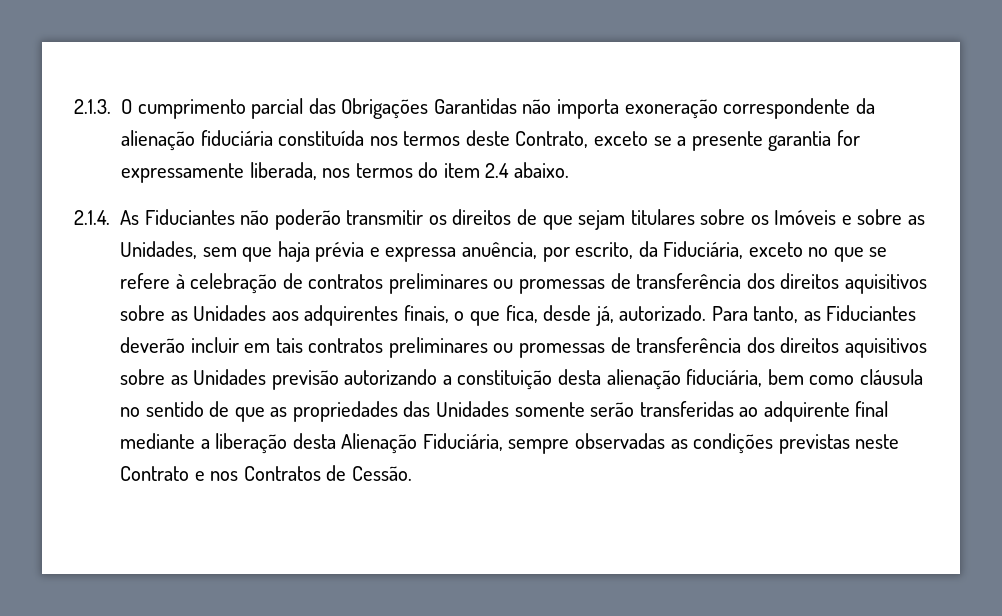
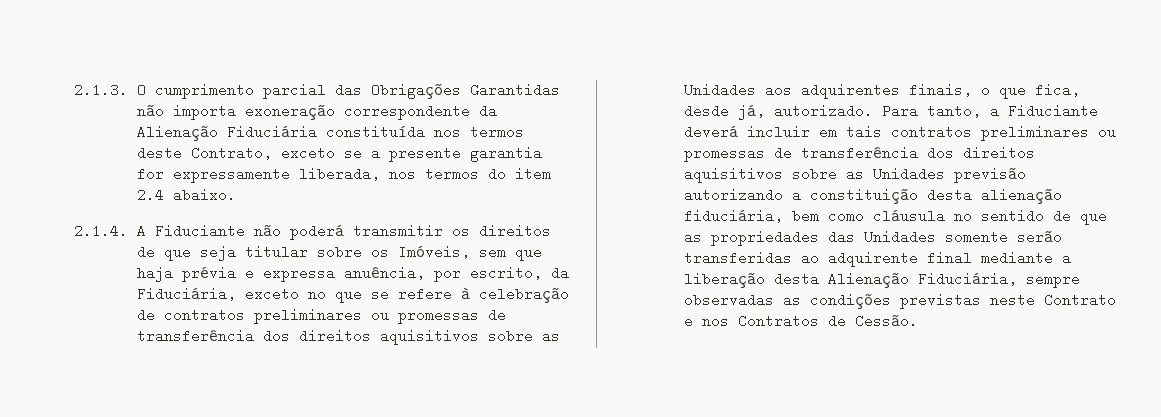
[121,130,273,151] alienação fiduciária -> [136,125,317,141] Alienação Fiduciária
[120,209,341,230] As Fiduciantes não poderão -> [136,224,344,240] A Fiduciante não poderá
[578,209,925,230] [120,241,198,259] sejam titulares sobre os Imóveis e sobre as Unidades, -> [199,245,470,261] seja titular sobre os Imóveis,
[803,305,917,321] [120,337,186,353] as Fiduciantes deverão -> [989,104,1098,118] [683,125,738,139] a Fiduciante deverá

